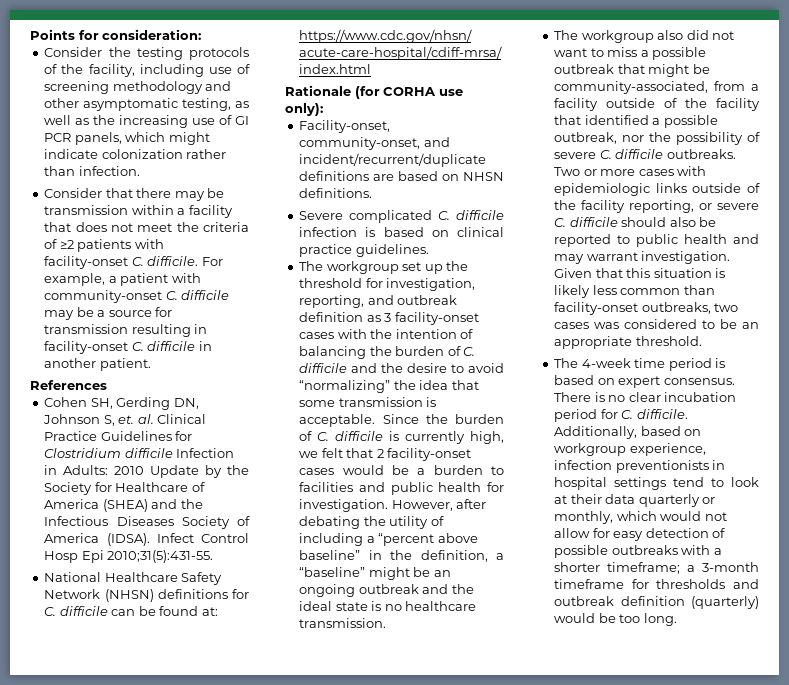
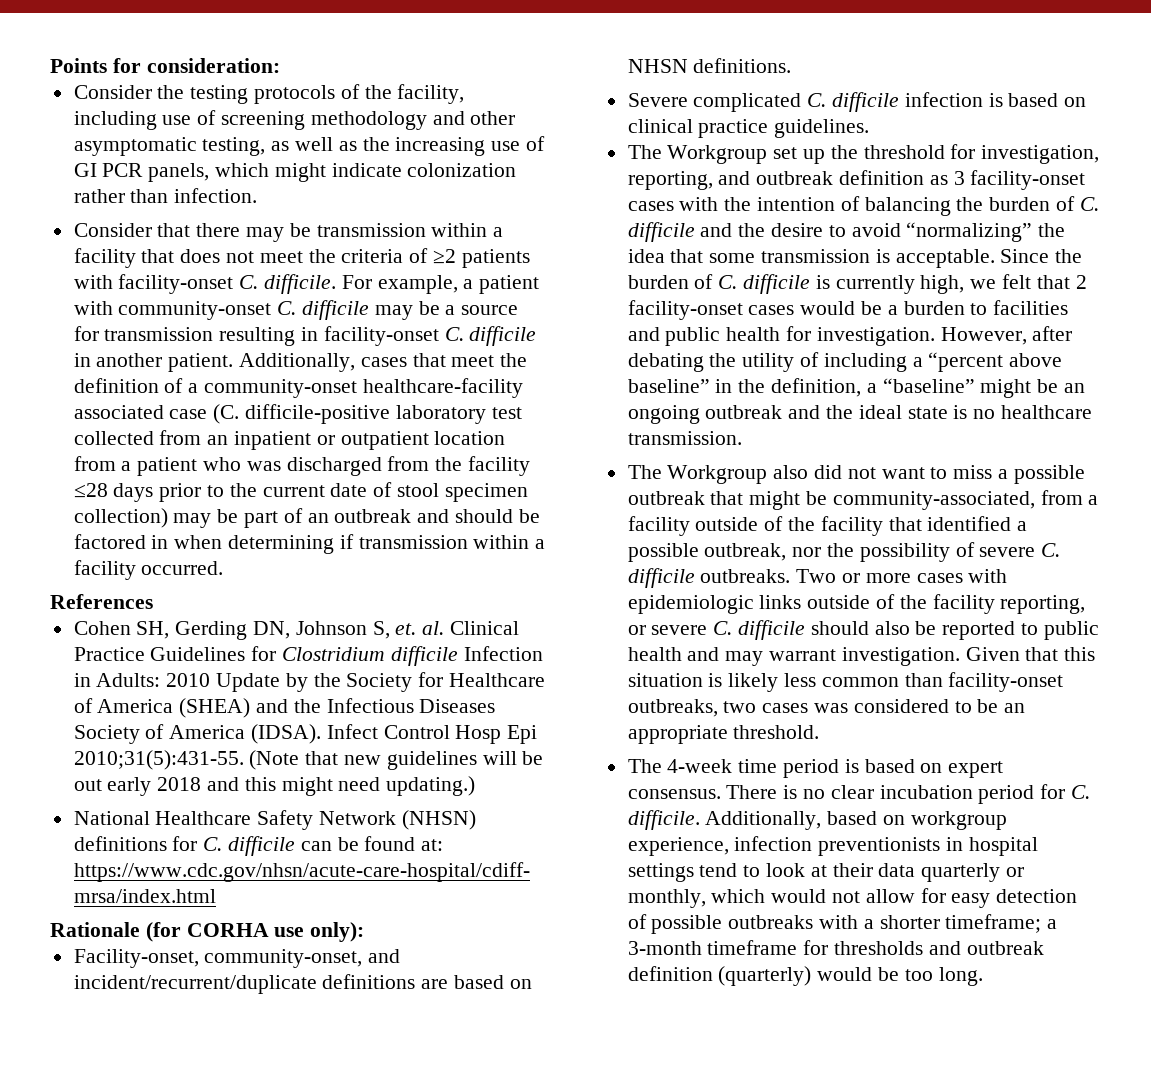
(151, 364) none -> [239,353,528,372] [73,378,523,398] [73,404,522,424] [73,430,506,450] [73,456,531,476] [73,482,528,502] [73,508,540,528] [73,534,546,554] [73,560,224,580] Additionally, cases that meet the definition of a community-onset healthcare-facility associated case (C. difficile-positive laboratory test collected from an inpatient or outpatient location from a patient who was discharged from the facility ≤28 days prior to the current date of stool specimen collection) may be part of an outbreak and should be factored in when determining if transmission within a facility occurred.
(214, 556) none -> [249,750,544,770] [73,776,476,796] (Note that new guidelines will be out early 2018 and this might need updating.)
[326,261,399,274] workgroup -> [667,145,768,164] Workgroup
[581,30,654,43] workgroup -> [667,465,768,484] Workgroup

